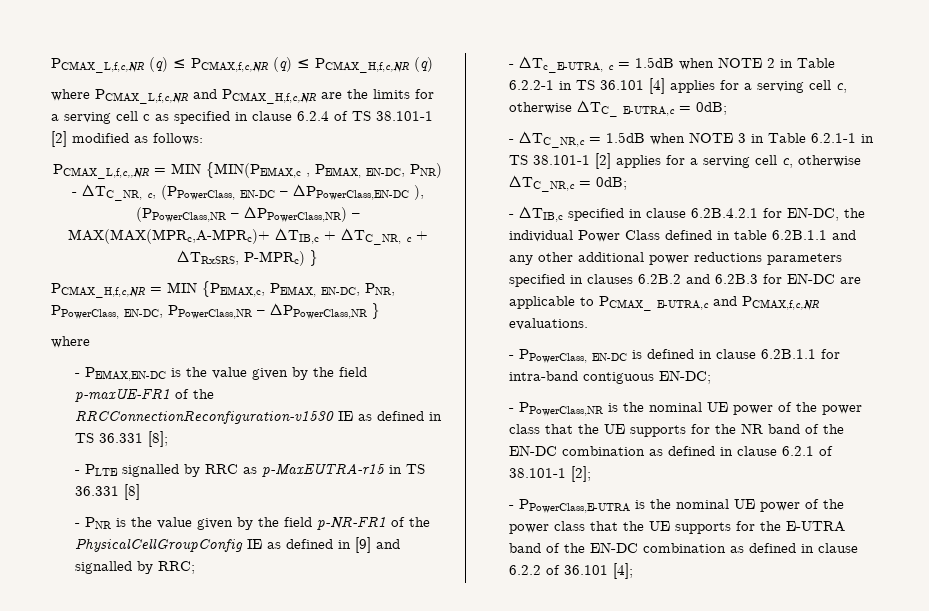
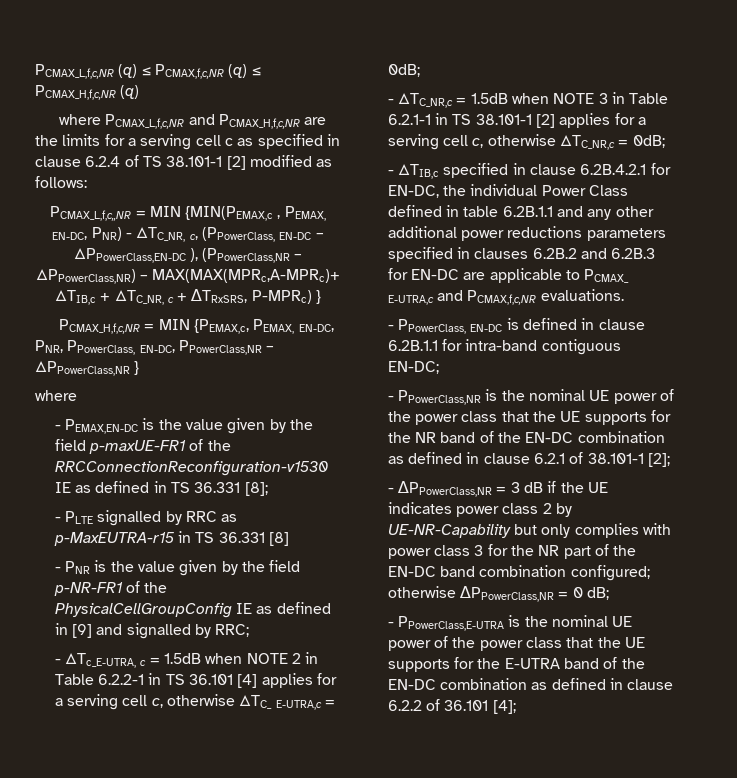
(592, 474) none -> [387,481,608,497] [387,502,573,517] [387,523,672,538] [387,544,637,559] [387,565,650,581] [387,586,610,602] // - ∆PPowerClass,NR = 3 dB if the UE indicates power class 2 by UE-NR-Capability but only complies with power class 3 for the NR part of the EN-DC band combination configured; otherwise ∆PPowerClass,NR = 0 dB;

